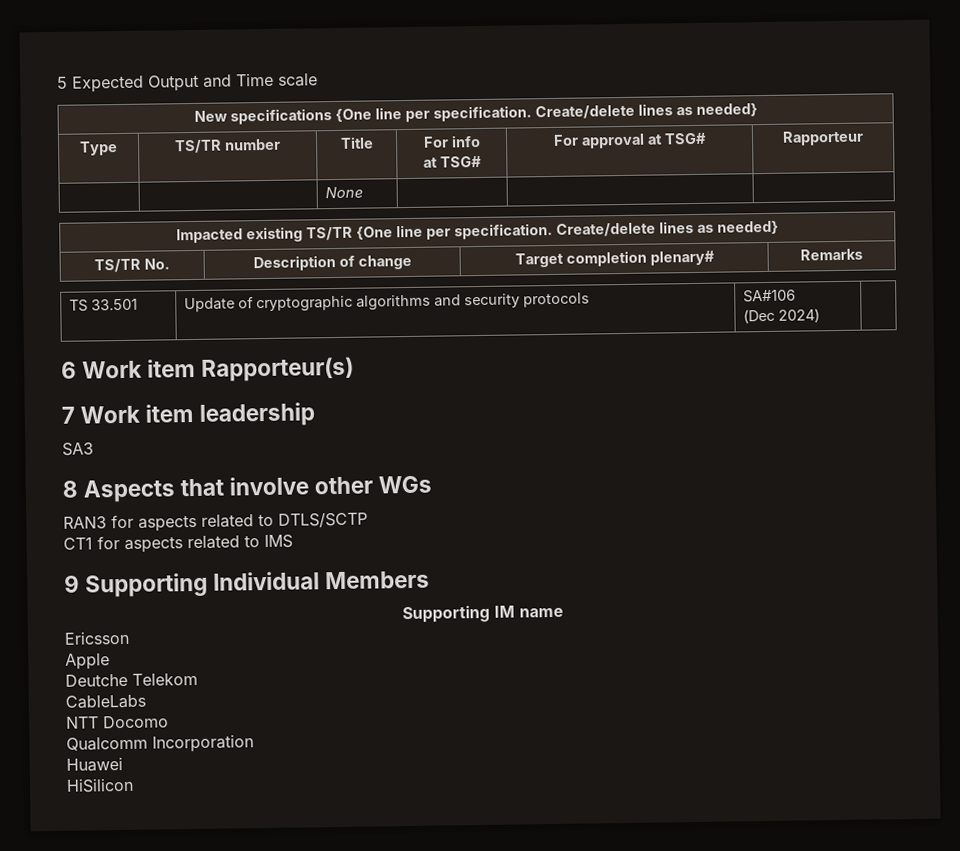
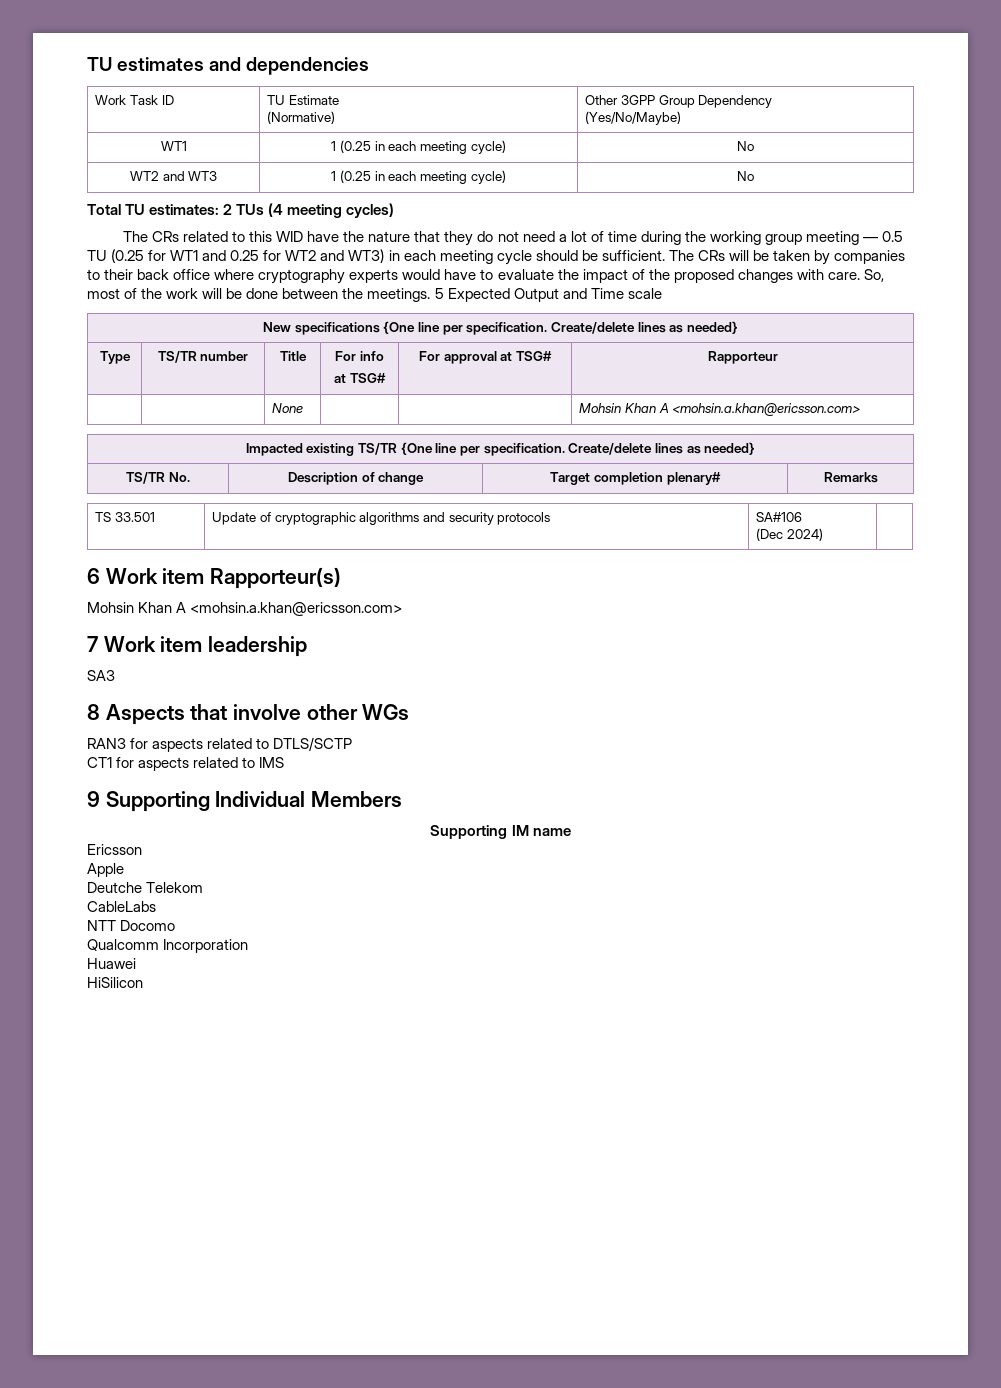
(57, 82) none -> [87,57,370,75] [95,95,174,105] [267,95,340,105] [267,111,336,124] [585,95,773,108] [585,111,682,125] [160,141,187,151] [331,140,506,154] [737,141,754,151] [129,171,218,181] [331,170,506,184] [737,171,754,181] [87,203,395,218] [122,231,904,246] [87,249,906,265] [87,269,884,284] [87,288,431,302] TU estimates and dependencies // Work Task ID | TU Estimate // (Normative) | Other 3GPP Group Dependency // (Yes/No/Maybe) // WT1 | 1 (0.25 in each meeting cycle) | No // WT2 and WT3 | 1 (0.25 in each meeting cycle) | No // Total TU estimates: 2 TUs (4 meeting cycles) // The CRs related to this WID have the nature that they do not need a lot of time during the working group meeting — 0.5 TU (0.25 for WT1 and 0.25 for WT2 and WT3) in each meeting cycle should be sufficient. The CRs will be taken by companies to their back office where cryptography experts would have to evaluate the impact of the proposed changes with care. So, most of the work will be done between the meetings.
(364, 192) none -> [579,403,861,416] Mohsin Khan A <mohsin.a.khan@ericsson.com>
(355, 369) none -> [87,602,403,616] // Mohsin Khan A <mohsin.a.khan@ericsson.com>

